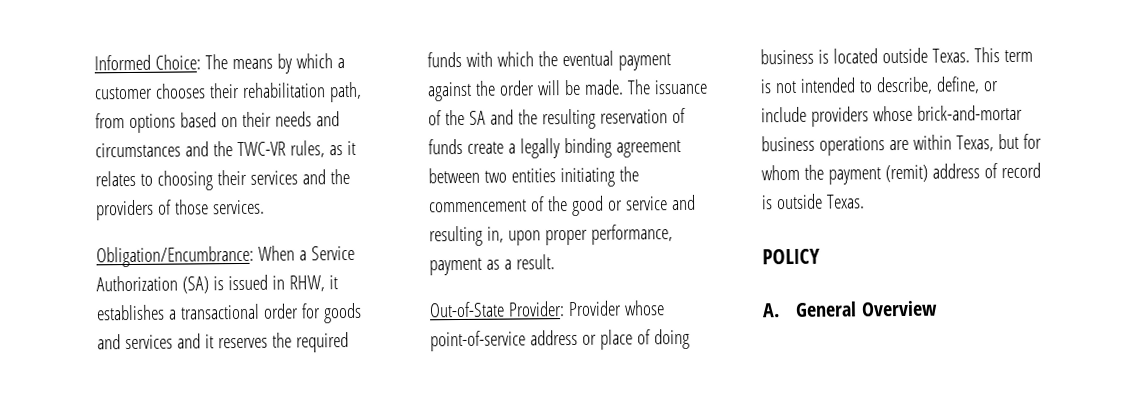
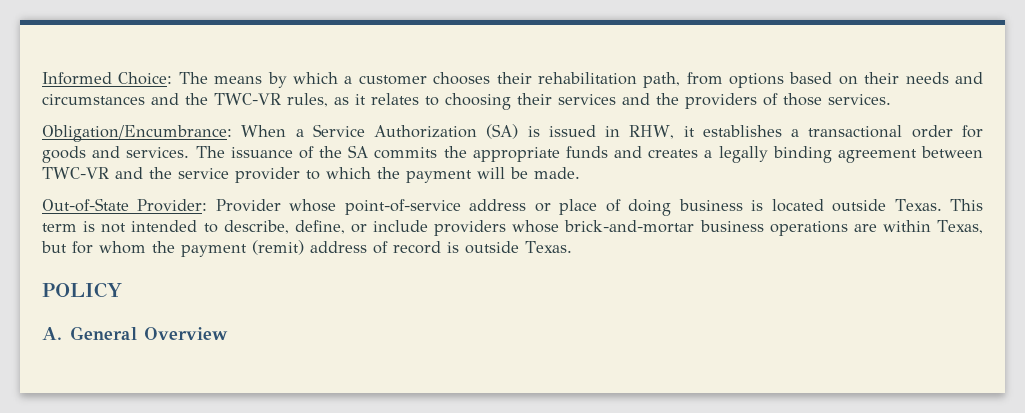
[124,332,349,353] [427,50,671,71] [427,79,624,102] services and it reserves the required funds with which the eventual payment against the order will be made. -> [126,147,190,158] services.
[489,107,686,130] [428,138,504,155] and the resulting reservation of funds create -> [374,146,699,162] commits the appropriate funds and creates
[483,166,639,188] [429,194,696,216] [429,224,673,247] [429,254,555,276] two entities initiating the commencement of the good or service and resulting in, upon proper performance, payment as a result. -> [42,167,580,183] TWC-VR and the service provider to which the payment will be made.

